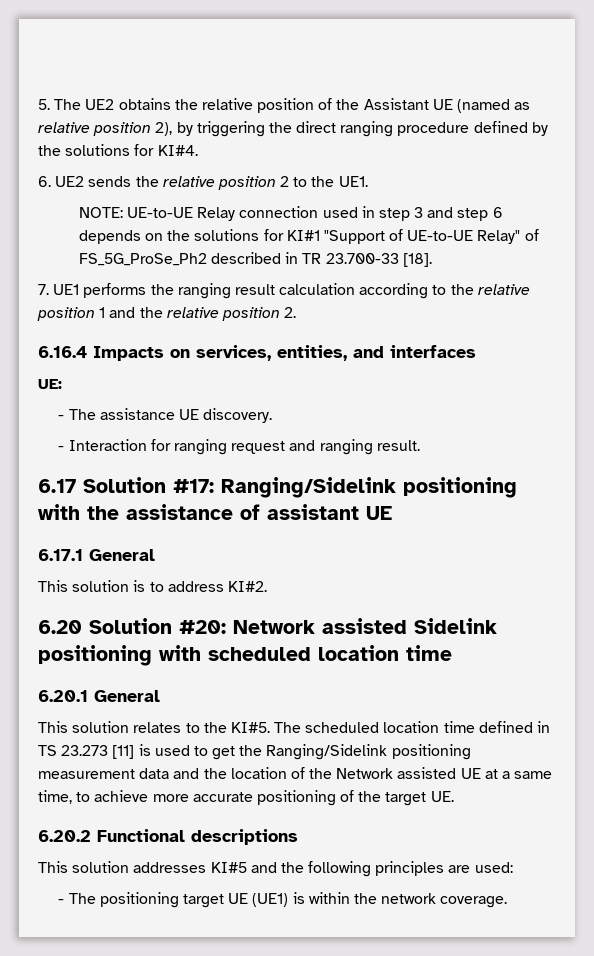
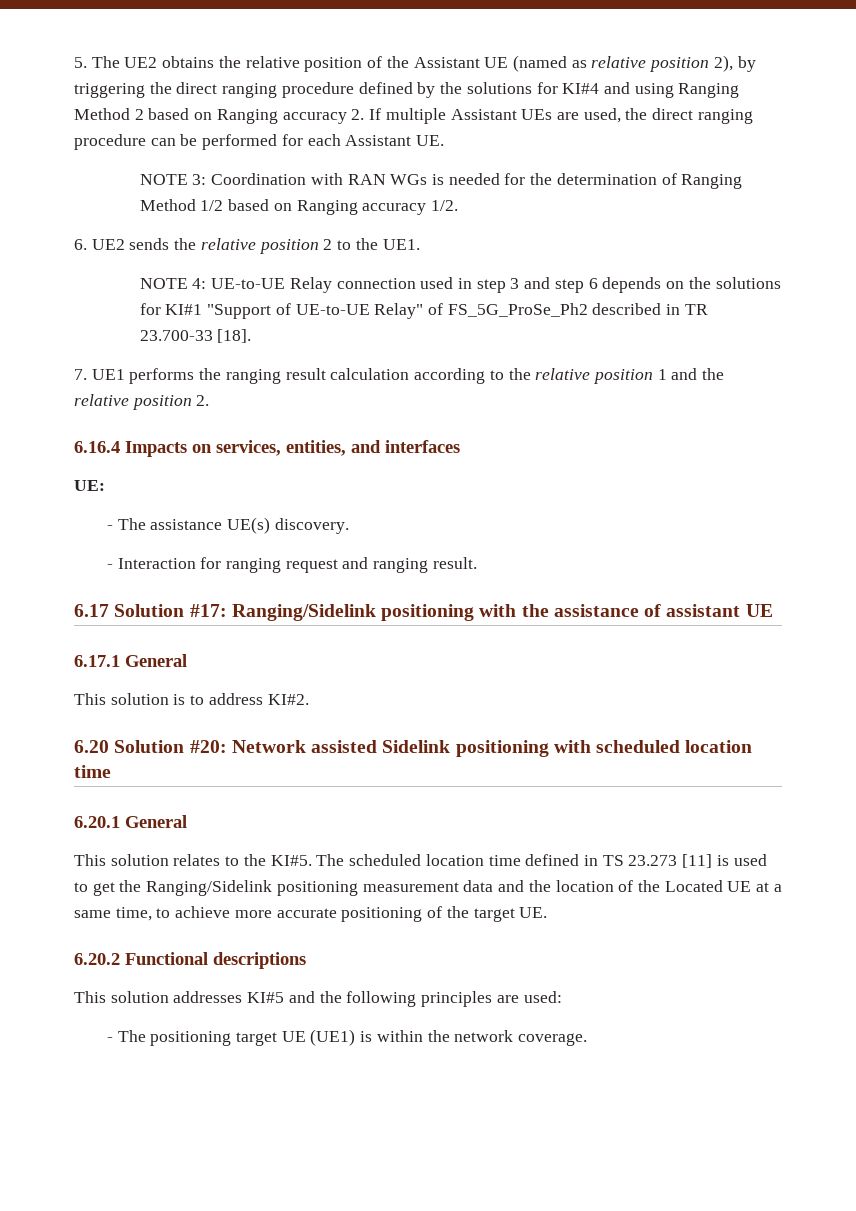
[157,145,198,156] KI#4. -> [562,82,740,98] [74,108,753,124] [74,134,445,150] [139,173,743,189] [139,199,458,215] KI#4 and using Ranging Method 2 based on Ranging accuracy 2. If multiple Assistant UEs are used, the direct ranging procedure can be performed for each Assistant UE. // NOTE 3: Coordination with RAN WGs is needed for the determination of Ranging Method 1/2 based on Ranging accuracy 1/2.
[78,207,123,218] NOTE: -> [139,278,207,289] NOTE 4:
[178,409,199,420] UE -> [226,517,270,534] UE(s)
[336,767,457,779] Network assisted -> [664,880,723,892] Located

